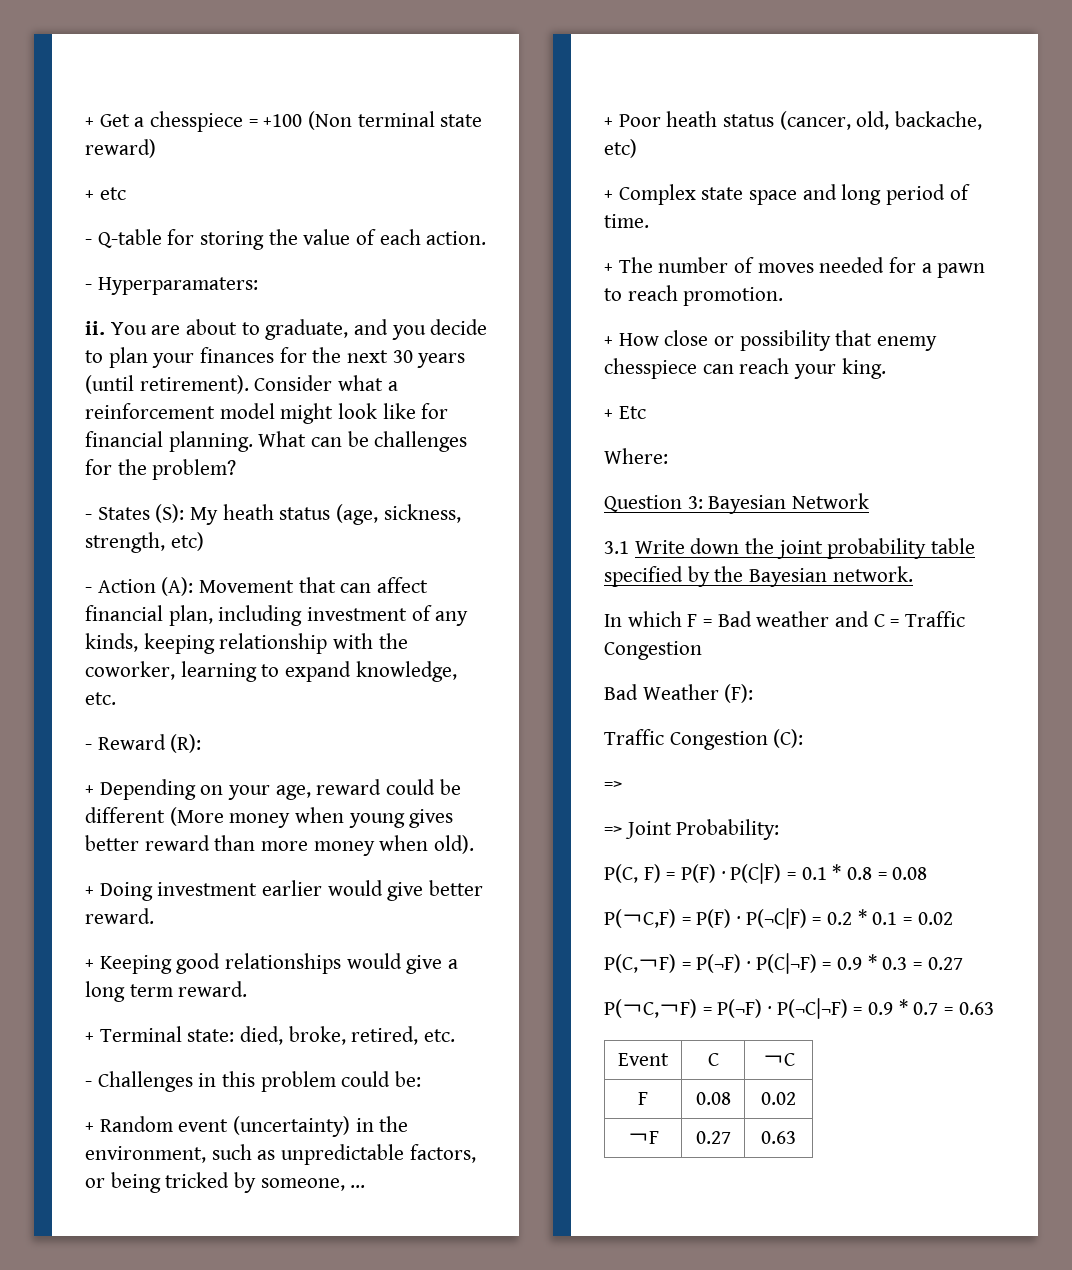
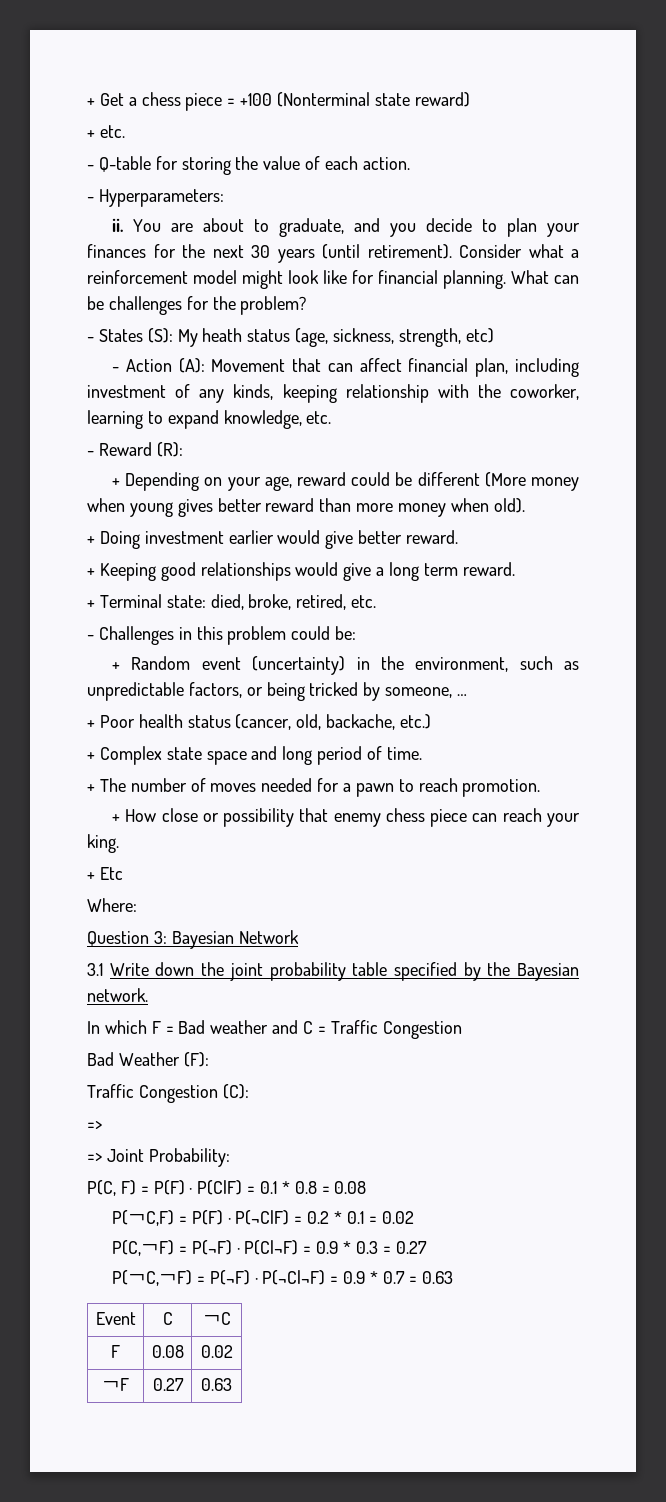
[150,111,435,132] chesspiece = +100 (Non terminal -> [141,92,371,111] chess piece = +100 (Nonterminal
[99,187,126,200] etc -> [99,125,125,138] etc.
[97,277,258,295] Hyperparamaters: -> [98,189,224,207] Hyperparameters:
[666,111,718,127] heath -> [138,714,183,728] health
[604,139,637,158] etc) -> [400,714,432,729] etc.)
[604,358,697,379] chesspiece -> [385,808,468,827] chess piece

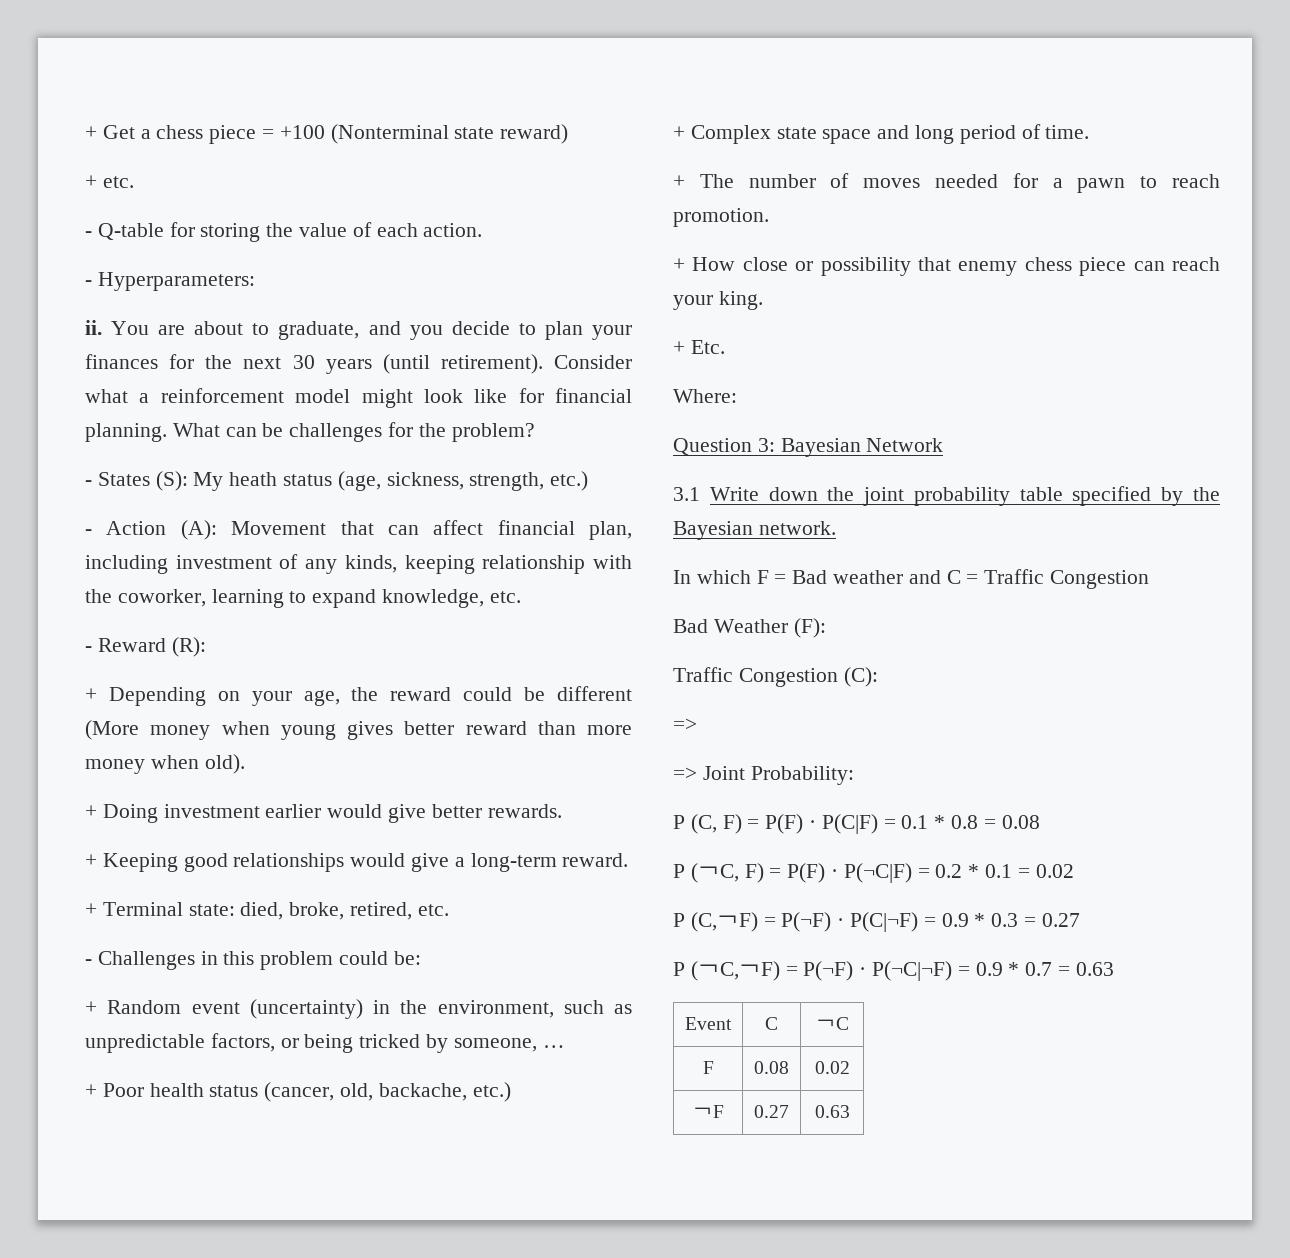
[465,328,494,343] etc) -> [550,471,589,491] etc.)
(292, 483) none -> [351,687,379,701] the
[406,530,459,544] reward. -> [487,804,562,818] rewards.
[389,562,458,581] long term -> [470,853,557,872] long-term
[99,867,123,880] Etc -> [690,340,725,354] Etc.
[87,1180,116,1196] P(C, -> [673,814,717,834] P (C,
[112,1210,175,1226] P(￢C,F) -> [673,863,764,883] P (￢C, F)
[112,1240,142,1256] P(C, -> [673,912,717,932] P (C,
[112,1270,129,1285] P( -> [673,961,698,981] P (

